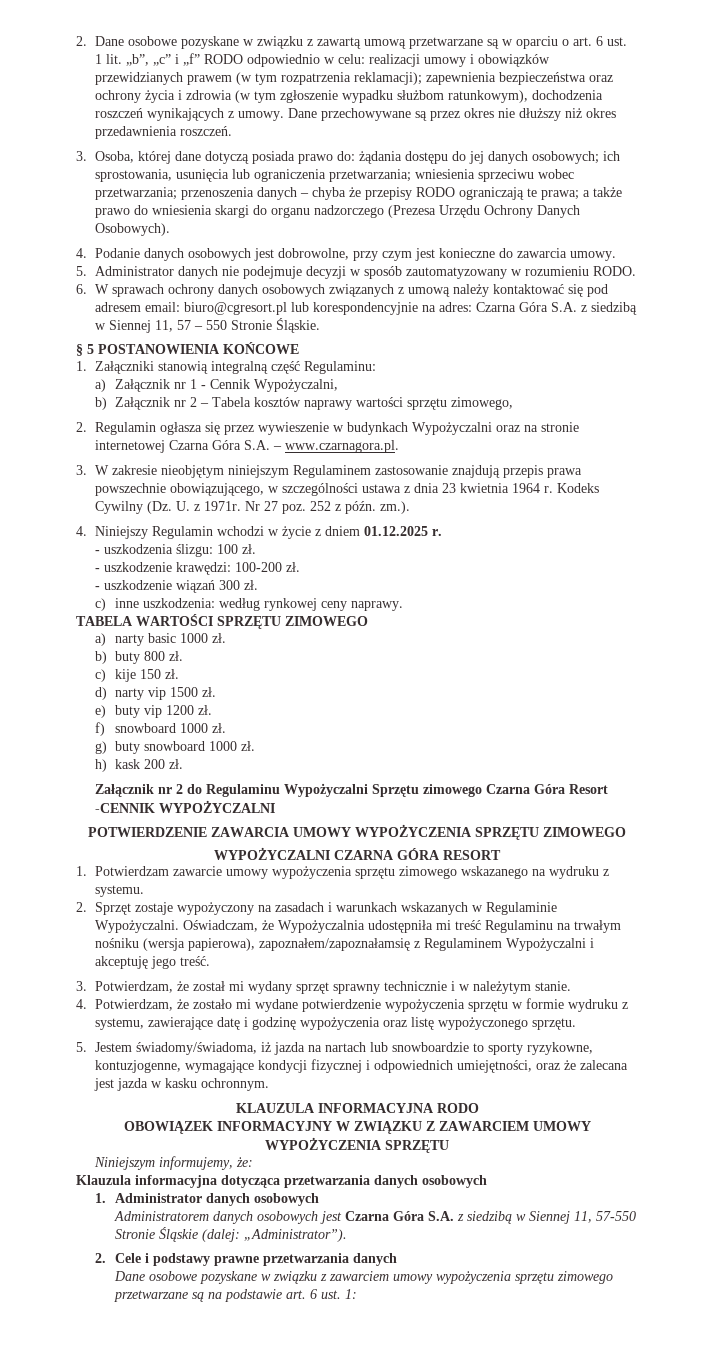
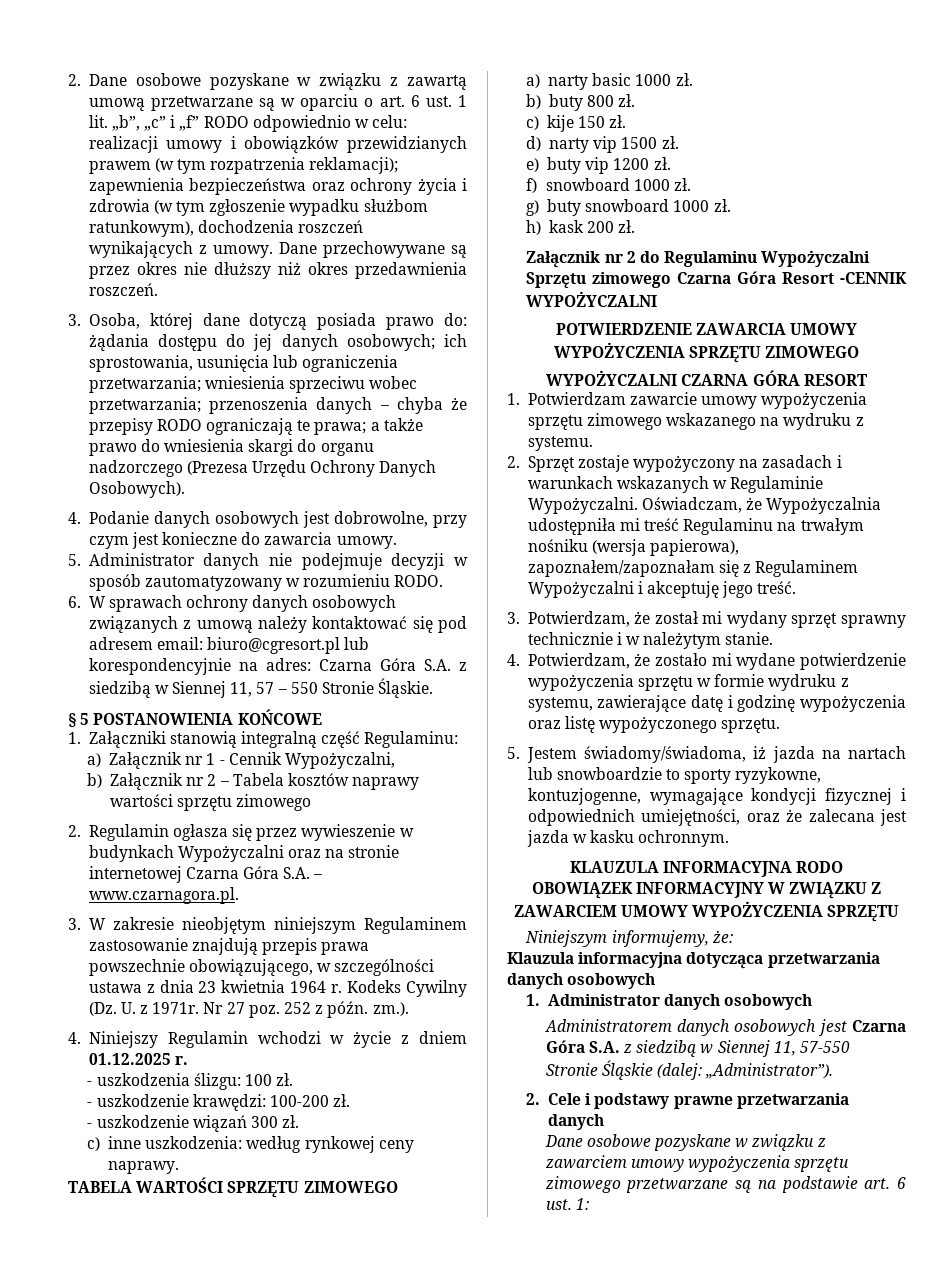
[450,397,513,410] zimowego, -> [236,794,312,811] zimowego
[259,938,411,951] zapoznałem/zapoznałamsię -> [527,560,739,577] zapoznałem/zapoznałam się

